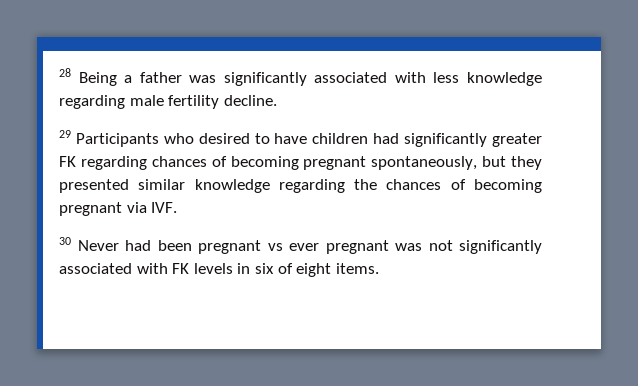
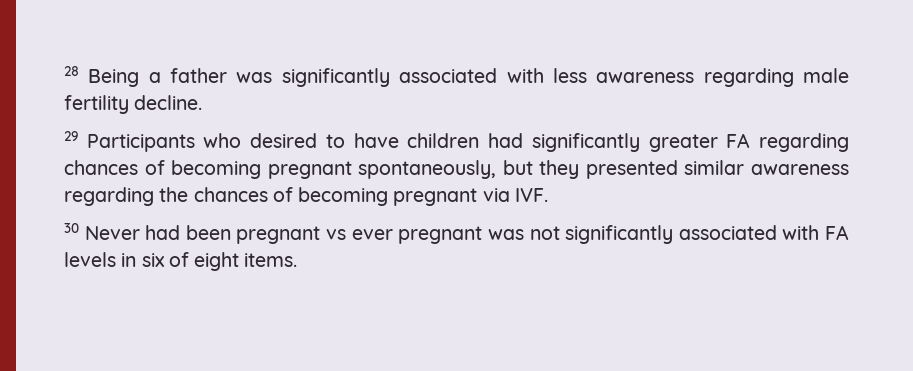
[466,72,542,86] knowledge -> [596,72,695,83] awareness
[59,156,76,167] FK -> [726,133,751,148] FA
[194,179,270,193] knowledge -> [750,164,849,175] awareness
[172,263,190,274] FK -> [824,225,849,240] FA

